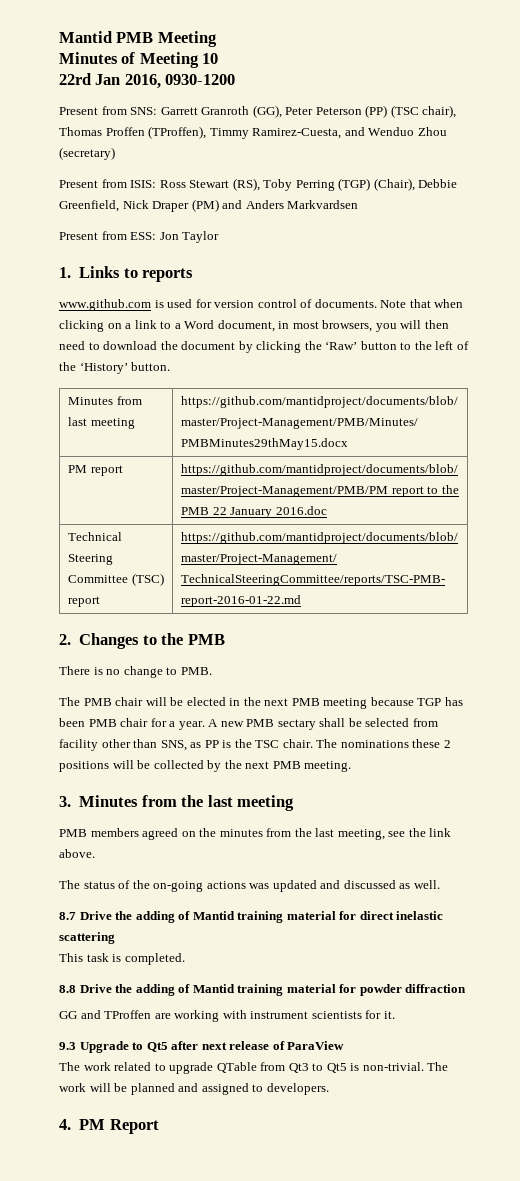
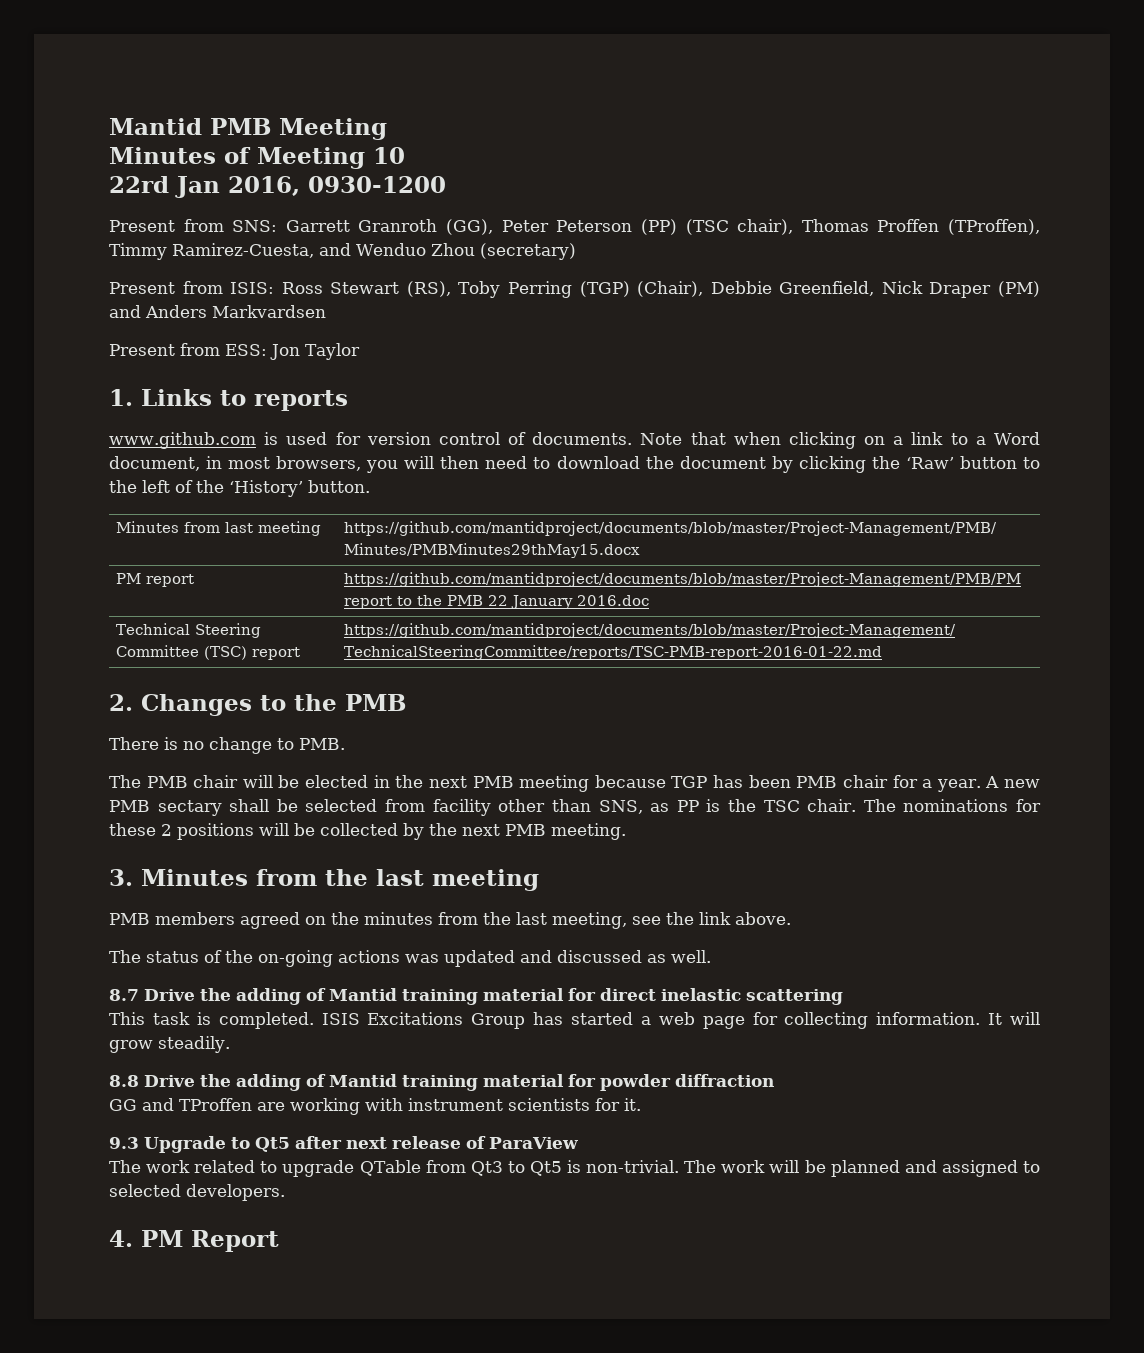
(409, 744) none -> [1015,799,1041,812] for
(185, 959) none -> [321,1012,1040,1029] [109,1036,230,1053] ISIS Excitations Group has started a web page for collecting information. It will grow steadily.
(264, 1088) none -> [109,1184,181,1197] selected

